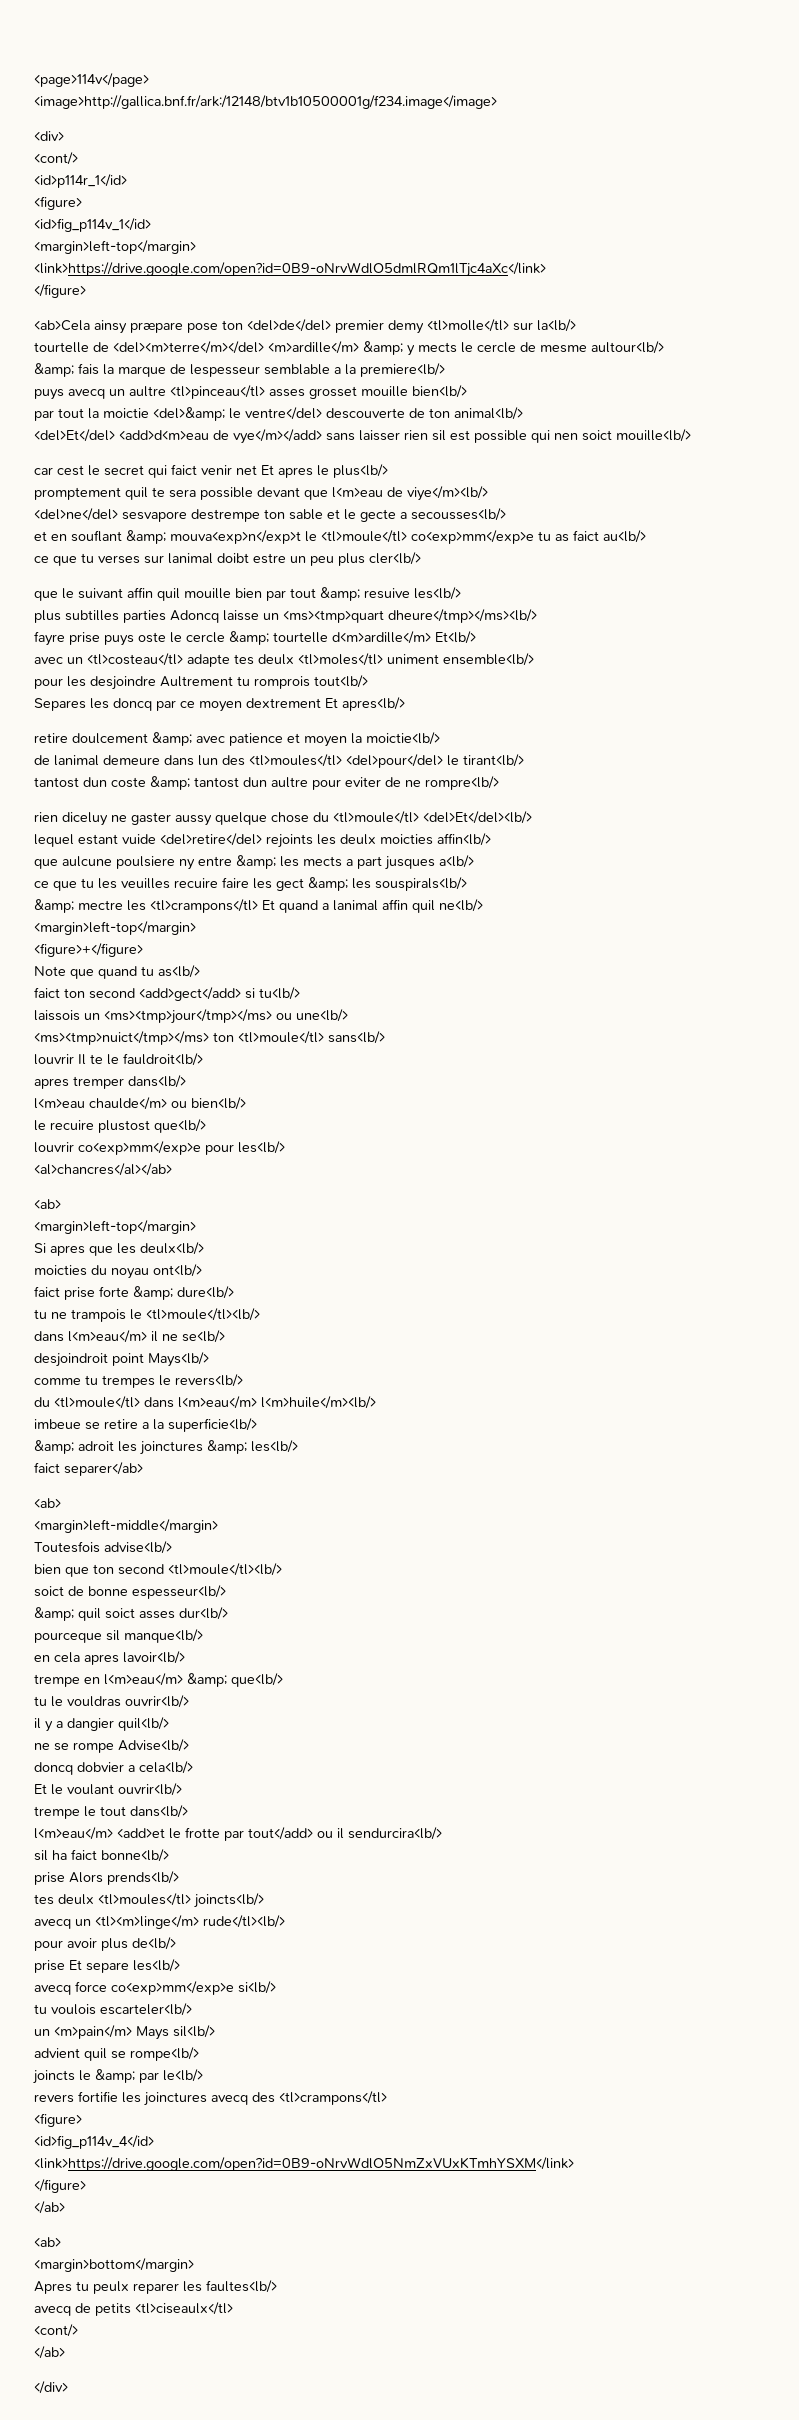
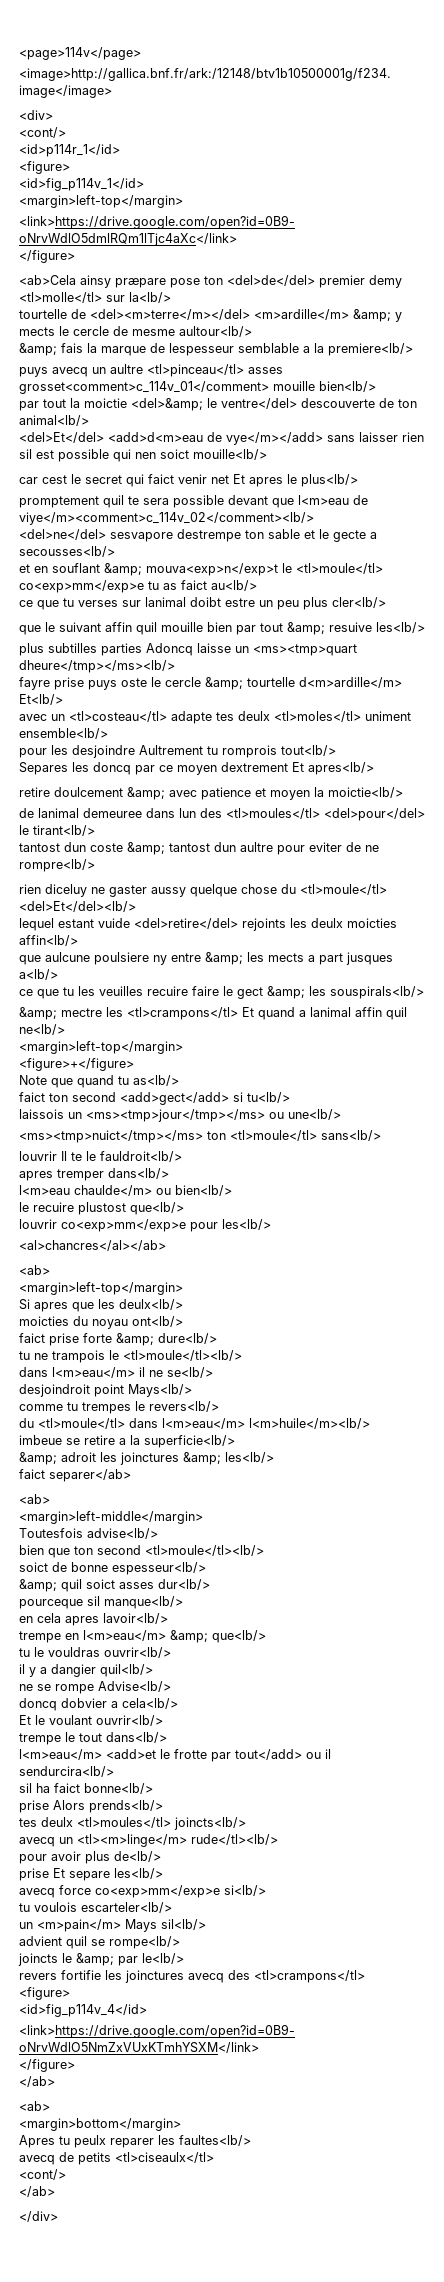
[309,386,357,399] grosset -> [19,381,269,394] grosset<comment>c_114v_01</comment>
[407,486,488,501] viye</m><lb/> -> [19,512,314,525] viye</m><comment>c_114v_02</comment><lb/>
[103,755,160,765] demeure -> [83,808,142,818] demeuree
[253,878,272,889] les -> [223,986,233,996] le

